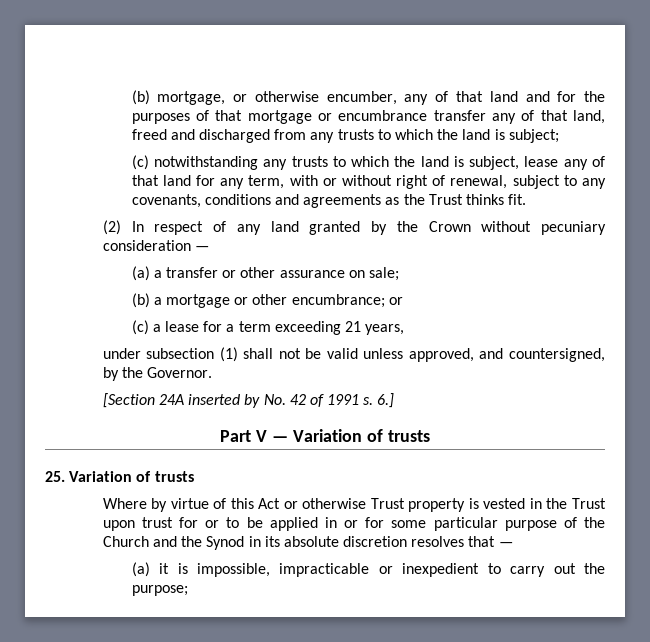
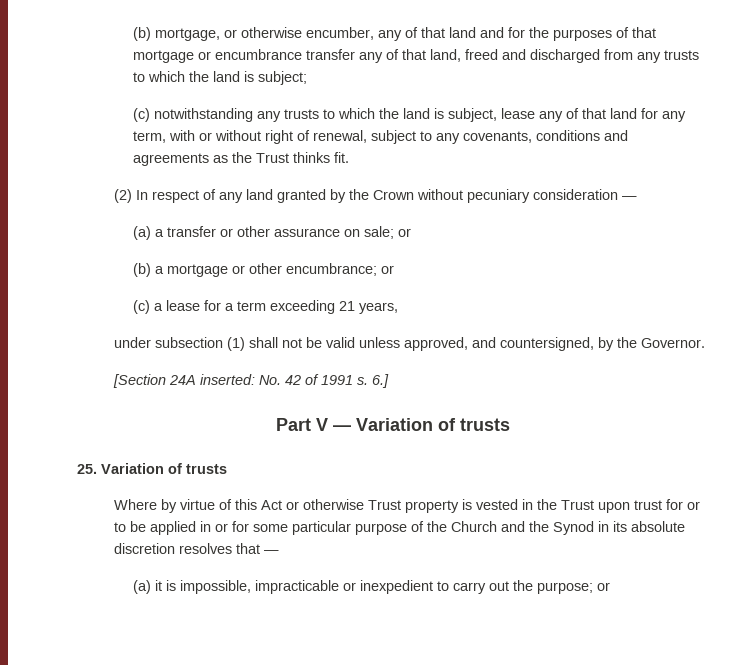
(400, 274) none -> [398,228,412,237] or
[188,394,261,408] inserted by -> [200,374,256,385] inserted:
(188, 590) none -> [597,582,611,591] or

